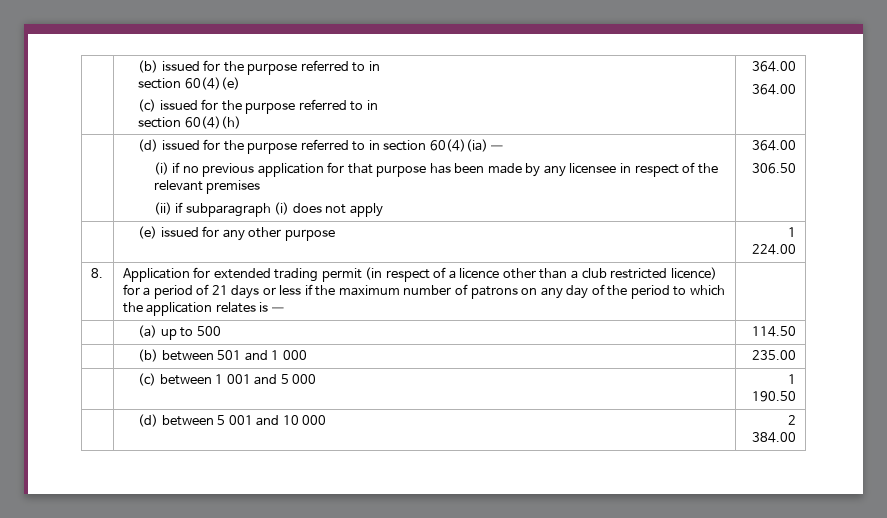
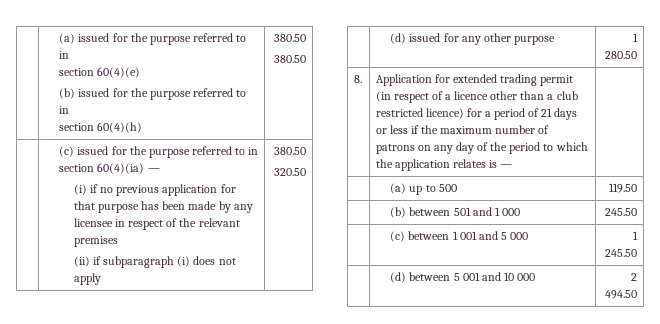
[138,60,159,73] | (b) -> [59,33,76,44] | (a)
[138,99,157,112] (c) -> [59,88,76,99] (b)
[752,61,797,72] [752,84,797,95] [138,139,159,152] 364.00 // 364.00 // | (d) -> [274,34,307,42] [274,55,307,63] [59,146,75,157] 380.50 // 380.50 // | (c)
[752,140,797,151] [752,163,797,174] [138,226,158,239] 364.00 // 306.50 // | (e) -> [274,147,307,155] [274,168,307,176] [390,33,407,44] 380.50 // 320.50 // | (d)
[752,244,797,255] 224.00 -> [605,51,638,59] 280.50
[752,326,797,337] 114.50 -> [609,183,638,193] 119.50
[752,350,797,360] 235.00 -> [605,208,638,216] 245.50
[752,391,797,402] 190.50 -> [605,249,638,257] 245.50
[752,432,797,443] 384.00 -> [605,290,638,299] 494.50

